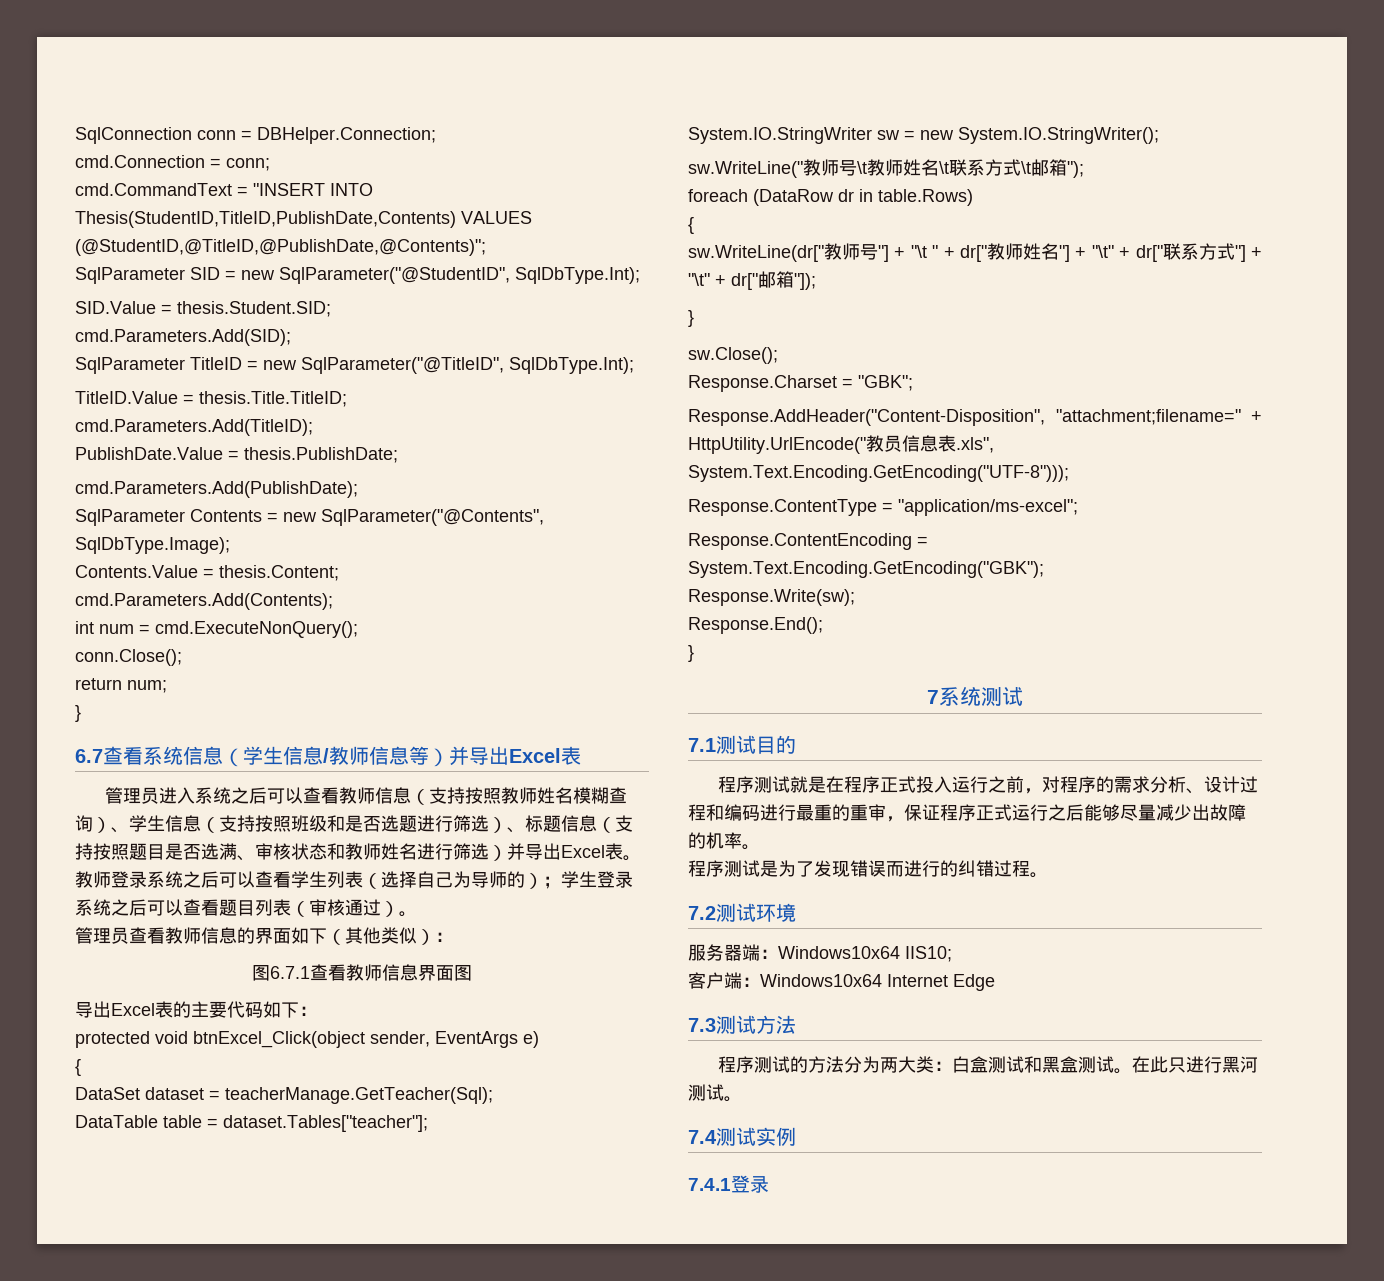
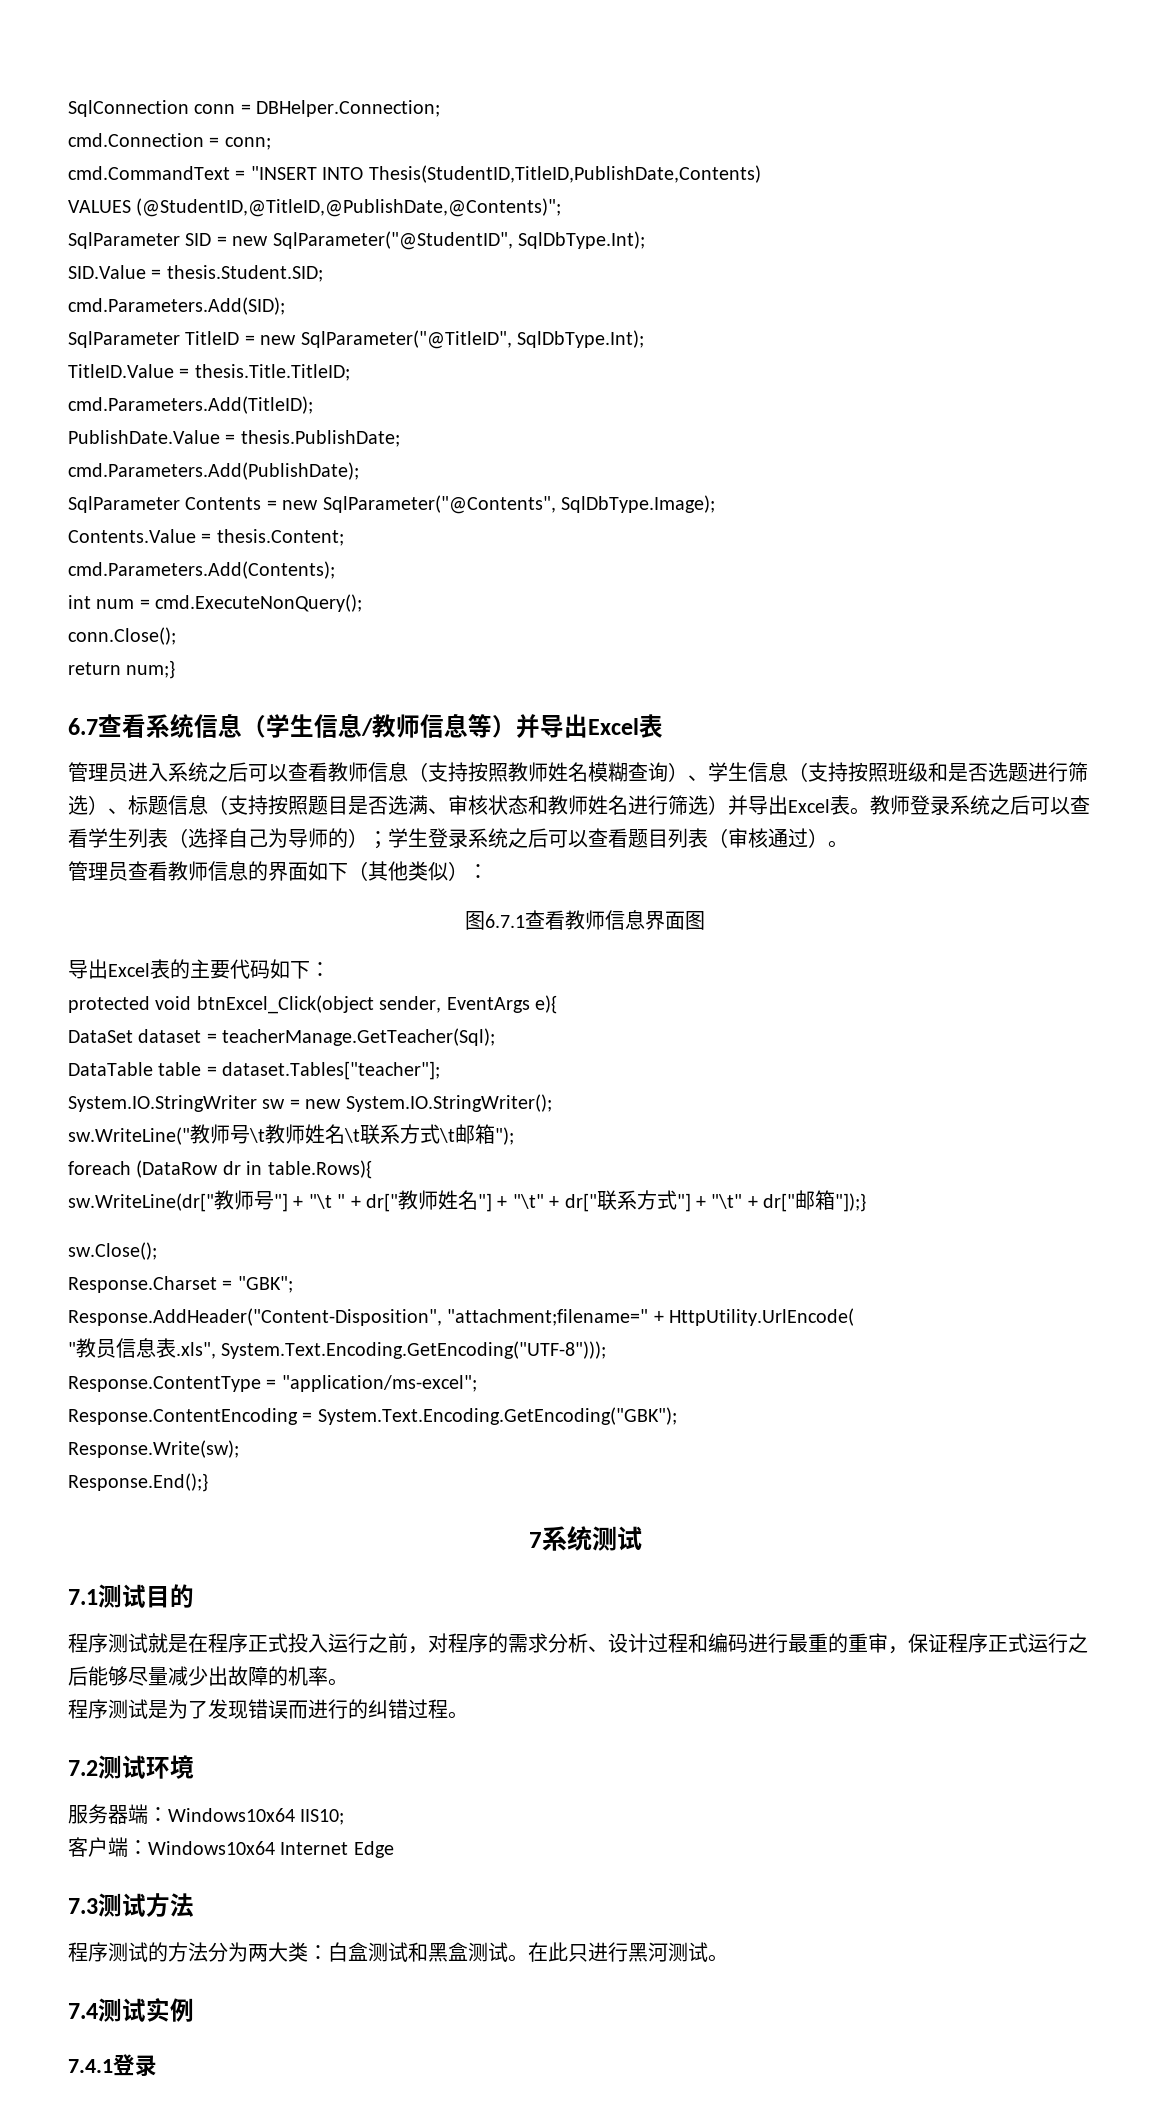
(456, 219) none -> (761, 174) //
[127,680,167,693] [75,705,81,722] num; // } -> [126,660,176,679] num;}
[523,1031,539,1048] [75,1059,81,1076] e) // { -> [535,995,557,1014] e){
[878,189,973,206] [688,217,694,234] table.Rows) // { -> [267,1160,372,1179] table.Rows){
[794,273,816,290] [688,310,694,327] "]); // } -> [835,1193,867,1212] "]);}
[688,437,866,454] HttpUtility.UrlEncode(" -> [669,1308,855,1326] [68,1342,76,1356] HttpUtility.UrlEncode( // "
[688,617,823,634] [688,645,694,662] Response.End(); // } -> [68,1473,208,1492] Response.End();}

